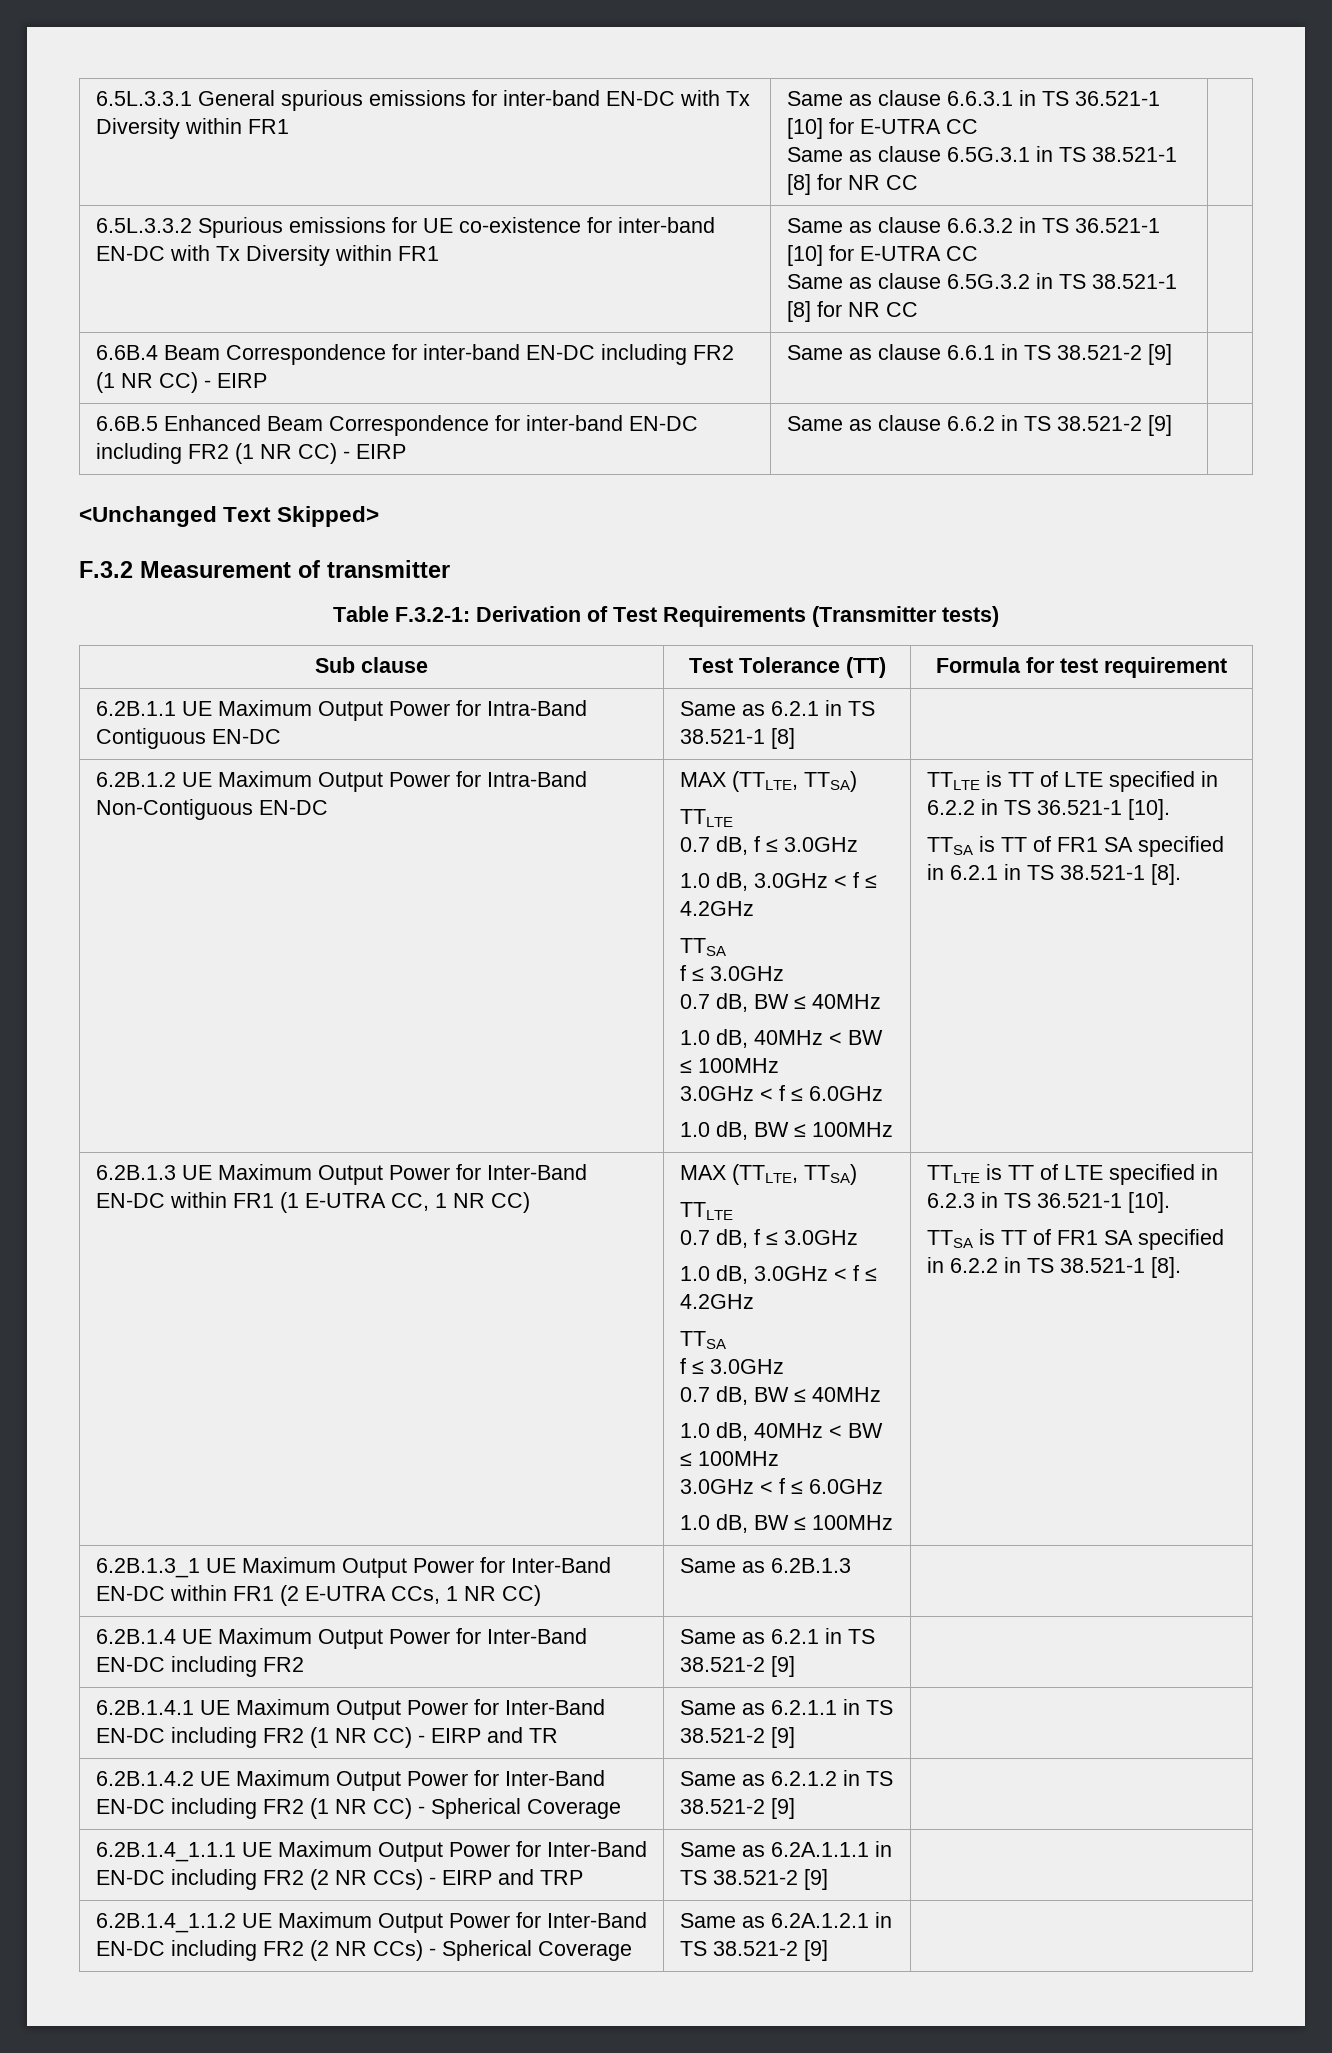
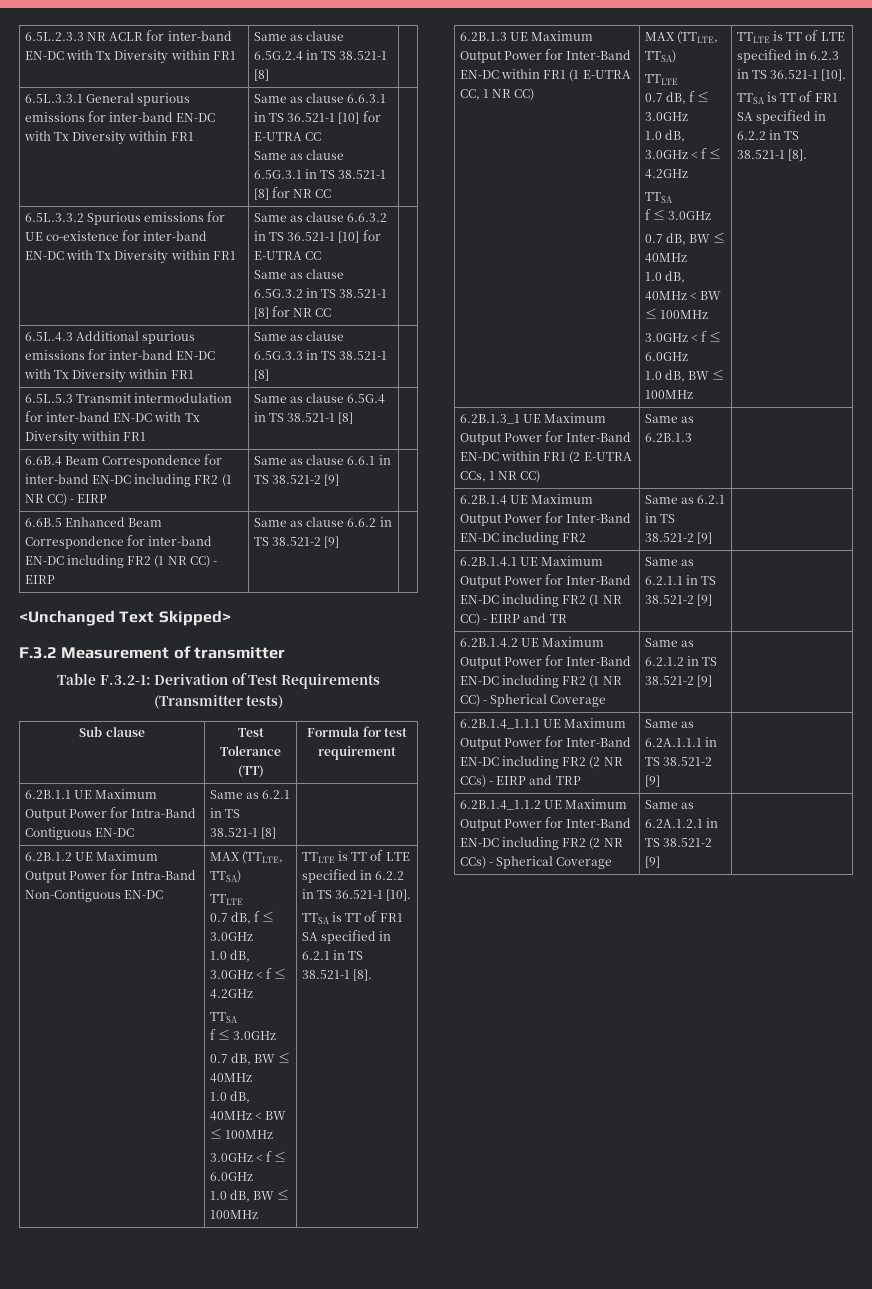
(95, 98) none -> [24,30,232,41] [24,50,236,64] [253,31,345,41] [253,50,388,61] [253,69,269,81] 6.5L.2.3.3 NR ACLR for inter-band EN-DC with Tx Diversity within FR1 | Same as clause 6.5G.2.4 in TS 38.521-1 [8] | //
(918, 309) none -> [24,331,196,344] [24,349,216,360] [23,369,194,383] [253,331,345,341] [253,350,388,360] [253,369,269,381] [24,393,233,403] [24,411,200,422] [24,431,147,445] [253,393,386,404] [253,412,354,424] // 6.5L.4.3 Additional spurious emissions for inter-band EN-DC with Tx Diversity within FR1 | Same as clause 6.5G.3.3 in TS 38.521-1 [8] | // 6.5L.5.3 Transmit intermodulation for inter-band EN-DC with Tx Diversity within FR1 | Same as clause 6.5G.4 in TS 38.521-1 [8] |

